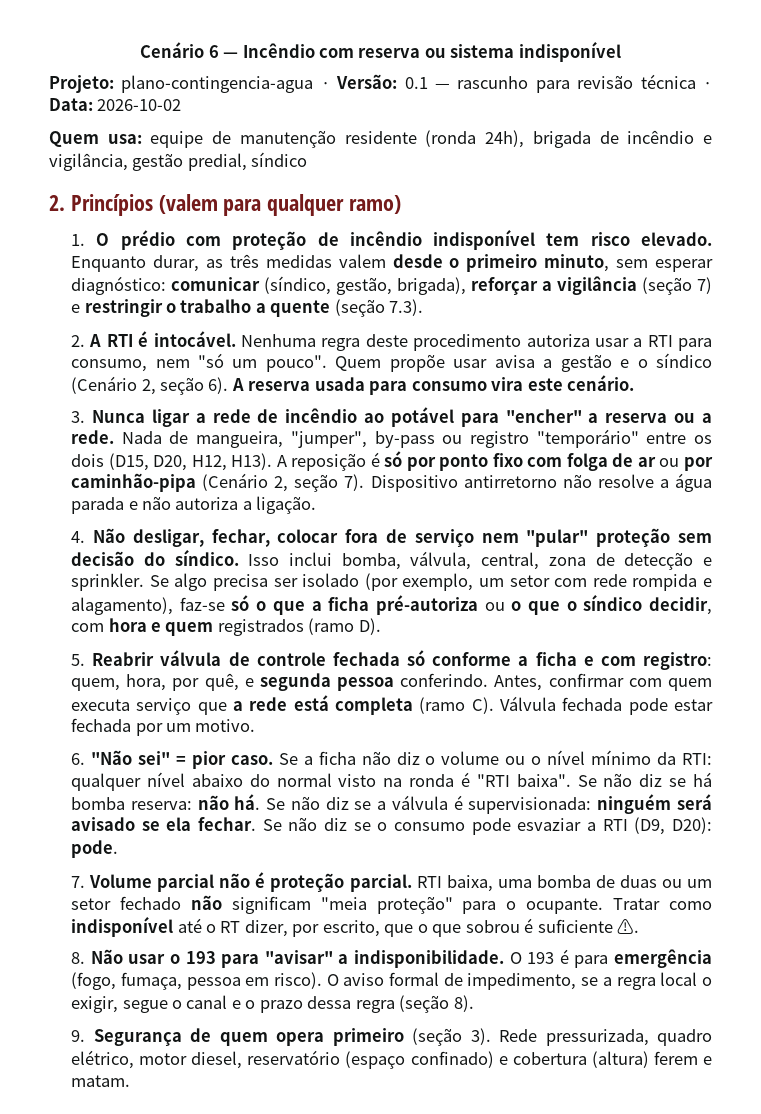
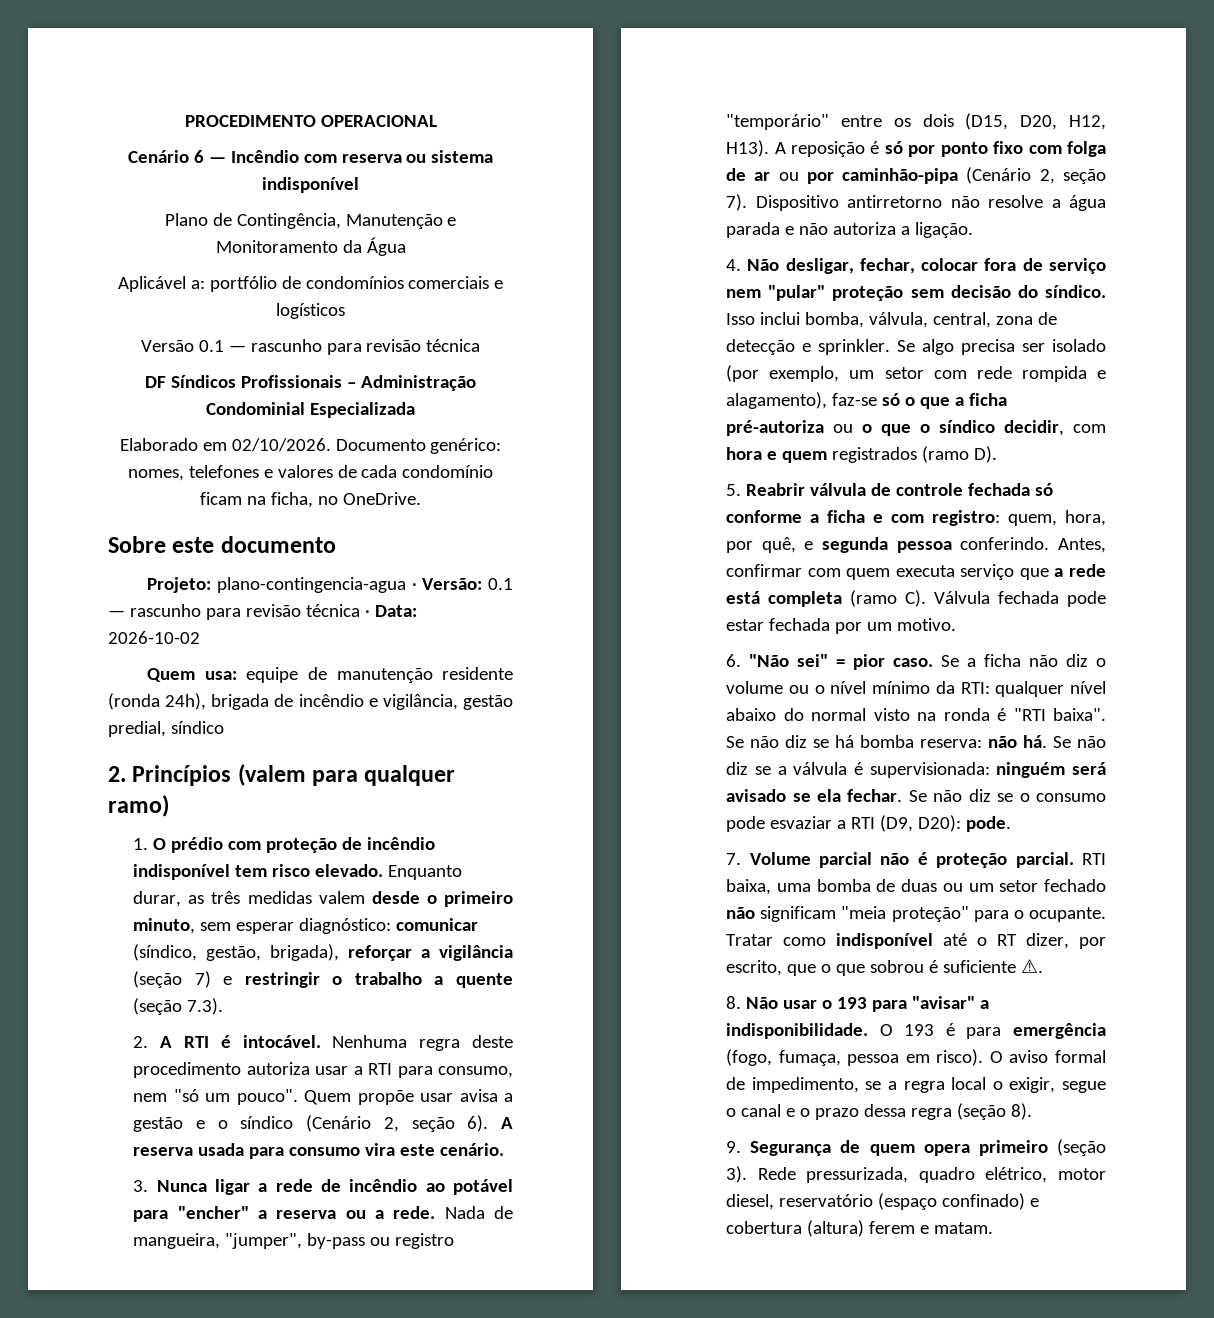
(140, 50) none -> [184,115,437,127] PROCEDIMENTO OPERACIONAL //
(621, 52) none -> [164,213,457,229] [215,237,406,256] [117,276,504,292] [276,303,345,319] [140,339,481,355] [145,375,476,391] [206,402,415,418] [119,438,502,454] [127,465,494,481] [200,492,421,508] [108,536,336,553] // Plano de Contingência, Manutenção e Monitoramento da Água // Aplicável a: portfólio de condomínios comerciais e logísticos // Versão 0.1 — rascunho para revisão técnica // DF Síndicos Profissionais – Administração Condominial Especializada // Elaborado em 02/10/2026. Documento genérico: nomes, telefones e valores de cada condomínio ficam na ficha, no OneDrive. // Sobre este documento

